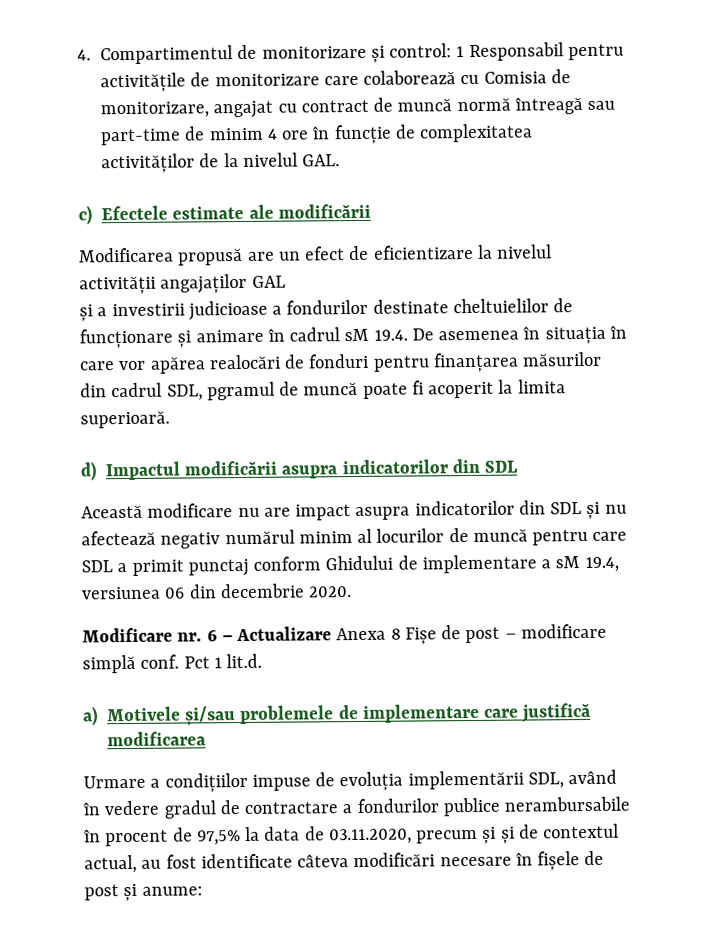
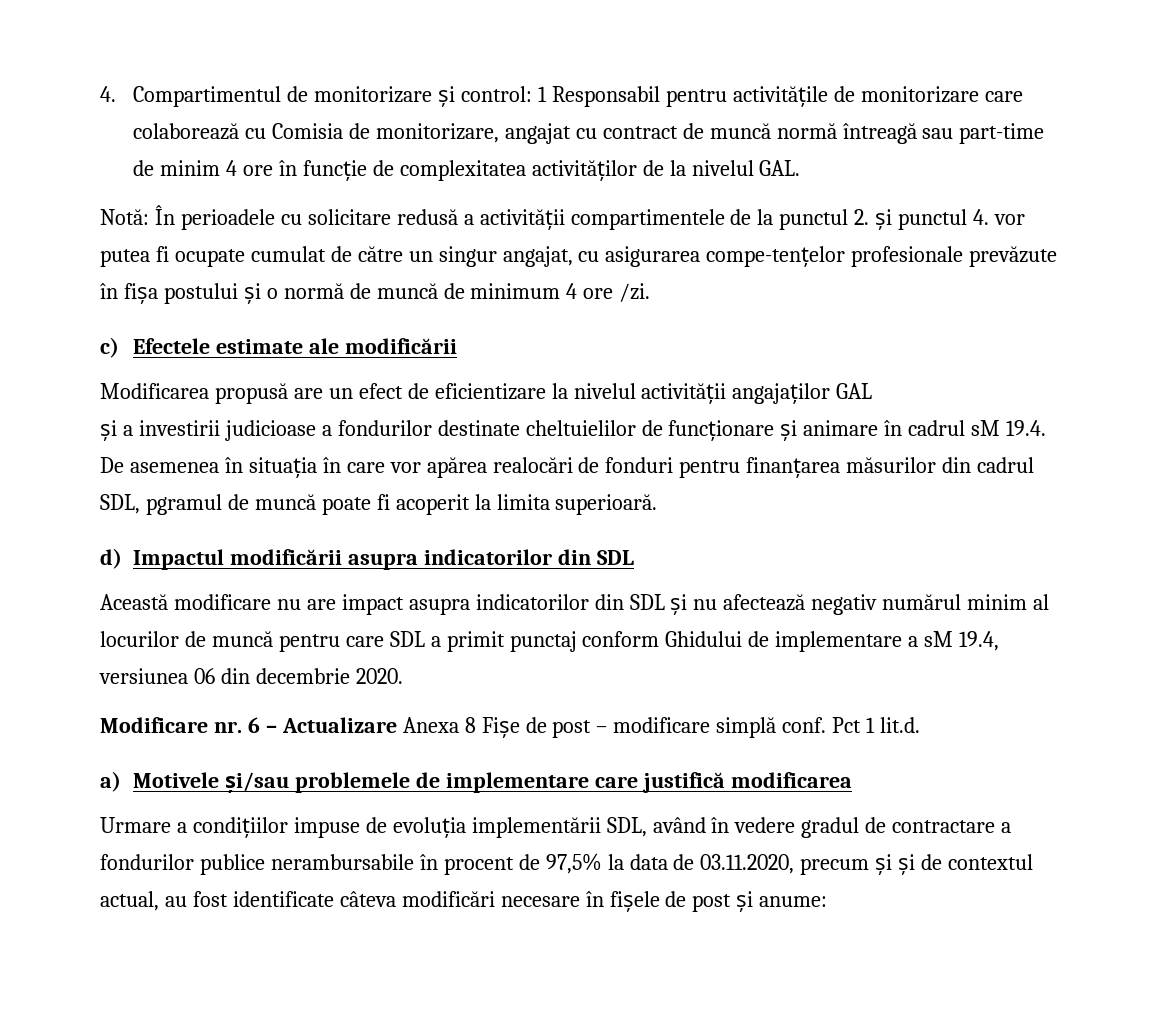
(341, 160) none -> [100,205,1026,230] [100,246,1058,267] [100,283,651,304] // Notă: În perioadele cu solicitare redusă a activității compartimentele de la punctul 2. și punctul 4. vor putea fi ocupate cumulat de către un singur angajat, cu asigurarea compe-tențelor profesionale prevăzute în fișa postului și o normă de muncă de minimum 4 ore /zi.

